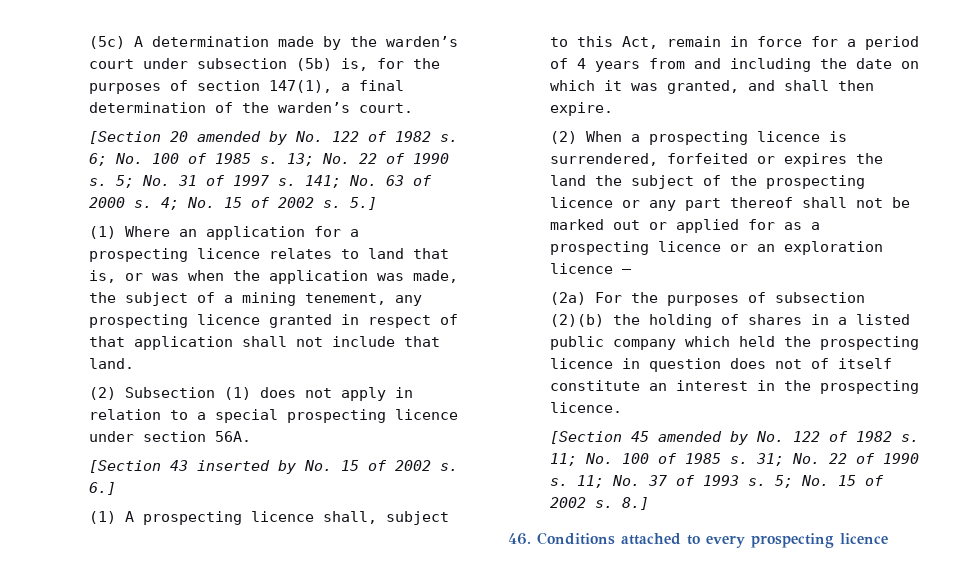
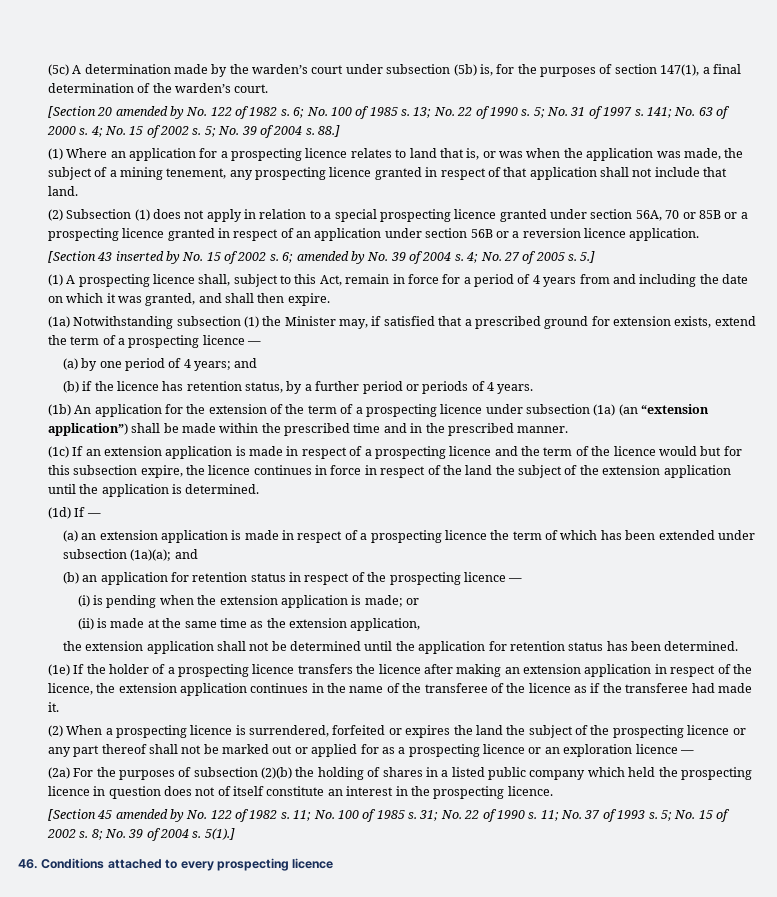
[350,197,378,210] 5.] -> [204,125,341,138] 5; No. 39 of 2004 s. 88.]
[89,431,252,442] under section 56A. -> [499,209,748,222] [47,228,700,241] granted under section 56A, 70 or 85B or a prospecting licence granted in respect of an application under section 56B or a reversion licence application.
[89,482,117,495] 6.] -> [282,251,596,264] 6; amended by No. 39 of 2004 s. 4; No. 27 of 2005 s. 5.]
(614, 109) none -> [47,316,756,329] [47,335,262,348] [62,358,258,371] [62,381,534,394] [47,404,710,417] [47,423,569,436] [47,446,742,459] [47,465,731,478] [47,484,260,497] [47,507,101,519] [62,530,755,543] [62,549,198,561] [62,572,523,585] [77,595,420,608] [77,618,421,631] [62,641,739,654] [47,664,752,677] [47,683,752,696] [47,702,59,712] // (1a) Notwithstanding subsection (1) the Minister may, if satisfied that a prescribed ground for extension exists, extend the term of a prospecting licence — // (a) by one period of 4 years; and // (b) if the licence has retention status, by a further period or periods of 4 years. // (1b) An application for the extension of the term of a prospecting licence under subsection (1a) (an “extension application”) shall be made within the prescribed time and in the prescribed manner. // (1c) If an extension application is made in respect of a prospecting licence and the term of the licence would but for this subsection expire, the licence continues in force in respect of the land the subject of the extension application until the application is determined. // (1d) If — // (a) an extension application is made in respect of a prospecting licence the term of which has been extended under subsection (1a)(a); and // (b) an application for retention status in respect of the prospecting licence — // (i) is pending when the extension application is made; or // (ii) is made at the same time as the extension application, // the extension application shall not be determined until the application for retention status has been determined. // (1e) If the holder of a prospecting licence transfers the licence after making an extension application in respect of the licence, the extension application continues in the name of the transferee of the licence as if the transferee had made it.
[622,497,650,510] 8.] -> [91,828,235,841] 8; No. 39 of 2004 s. 5(1).]

